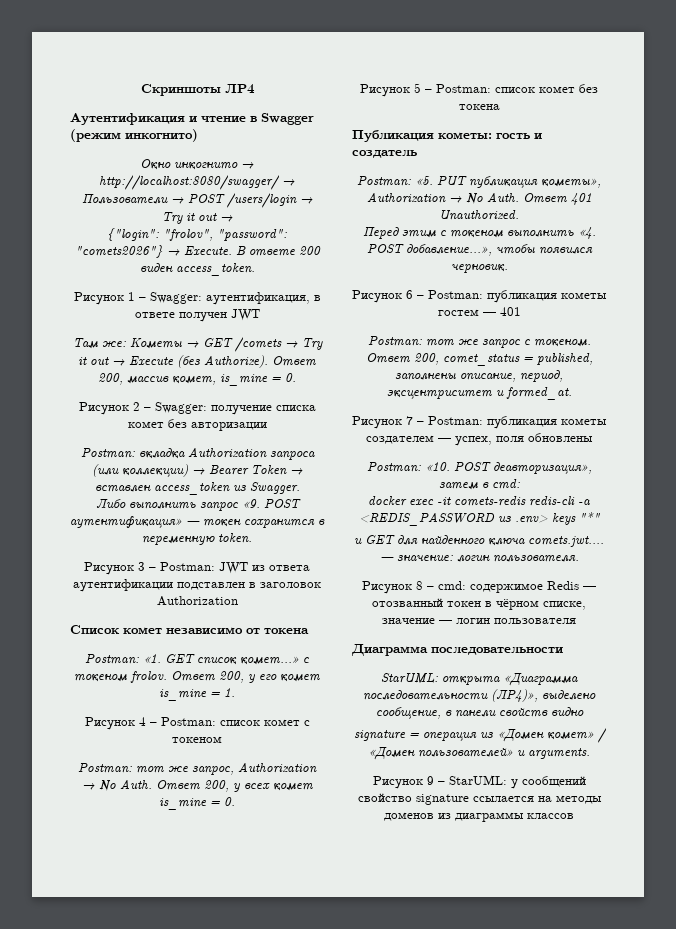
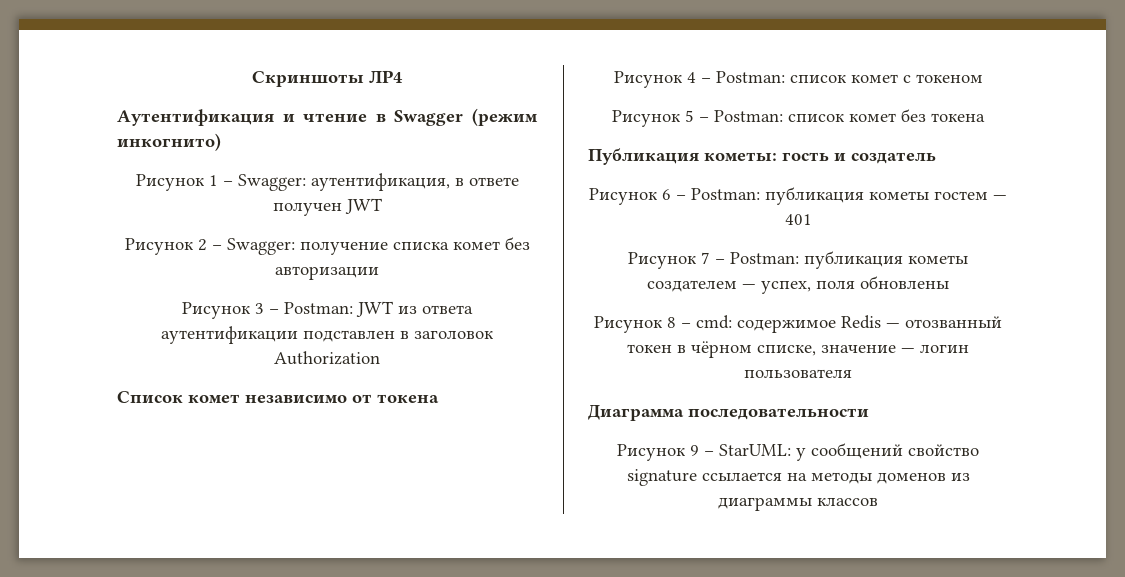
[140,159,254,170] [99,175,295,190] [81,193,313,208] [161,212,233,224] [107,228,287,241] [74,245,321,258] [139,263,255,276] // Окно инкогнито → http://localhost:8080/swagger/ → Пользователи → POST /users/login → Try it out → // {"login": "frolov", "password": "comets2026"} → Execute. В ответе 200 виден access_token. -> (221, 142) none
[72,337,323,352] [78,355,316,368] [98,373,296,386] // Там же: Кометы → GET /comets → Try it out → Execute (без Authorize). Ответ 200, массив комет, is_mine = 0. -> (382, 206) none
[80,447,315,460] [91,464,303,477] [94,482,300,495] [95,499,301,511] [70,516,325,528] [142,533,252,545] // Postman: вкладка Authorization запроса (или коллекции) → Bearer Token → вставлен access_token из Swagger. // Либо выполнить запрос «9. POST аутентификация» — токен сохранится в переменную token. -> (379, 273) none
[85,654,309,665] [74,671,320,683] [159,688,235,701] // Postman: «1. GET список комет…» с токеном frolov. Ответ 200, у его комет is_mine = 1. -> (439, 398) none
[78,762,317,775] [81,779,313,792] [159,797,235,810] // Postman: тот же запрос, Authorization → No Auth. Ответ 200, у всех комет is_mine = 0. -> (983, 78) none
[357,176,601,188] [366,192,592,205] [439,210,519,220] [362,227,596,239] [366,244,593,256] [450,264,508,273] // Postman: «5. PUT публикация кометы», Authorization → No Auth. Ответ 401 Unauthorized. // Перед этим с токеном выполнить «4. POST добавление…», чтобы появился черновик. -> (936, 158) none
[367,336,591,348] [365,353,593,366] [395,370,563,382] [386,387,572,400] // Postman: тот же запрос с токеном. Ответ 200, comet_status = published, заполнены описание, период, эксцентриситет и formed_at. -> (812, 219) none
[366,462,592,474] [438,479,520,490] [368,496,590,506] [358,512,600,526] [354,535,604,547] [379,555,579,562] // Postman: «10. POST деавторизация», затем в cmd: // docker exec -it comets-redis redis-cli -a <REDIS_PASSWORD из .env> keys "*" // и GET для найденного ключа comets.jwt.… — значение: логин пользователя. -> (949, 282) none
[381,673,578,686] [363,689,596,702] [375,707,584,719] [353,728,607,743] [368,747,590,760] // StarUML: открыта «Диаграмма последовательности (ЛР4)», выделено сообщение, в панели свойств видно // signature = операция из «Домен комет» / «Домен пользователей» и arguments. -> (869, 414) none

